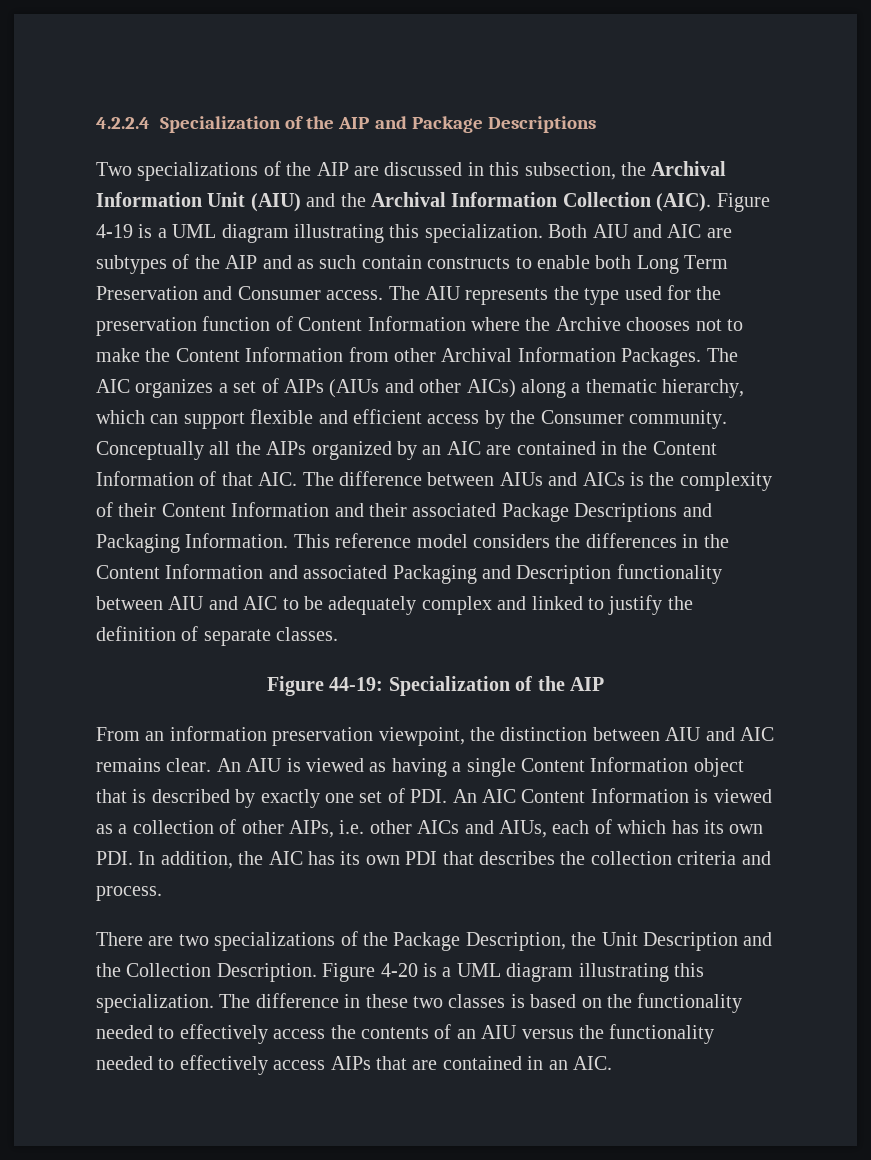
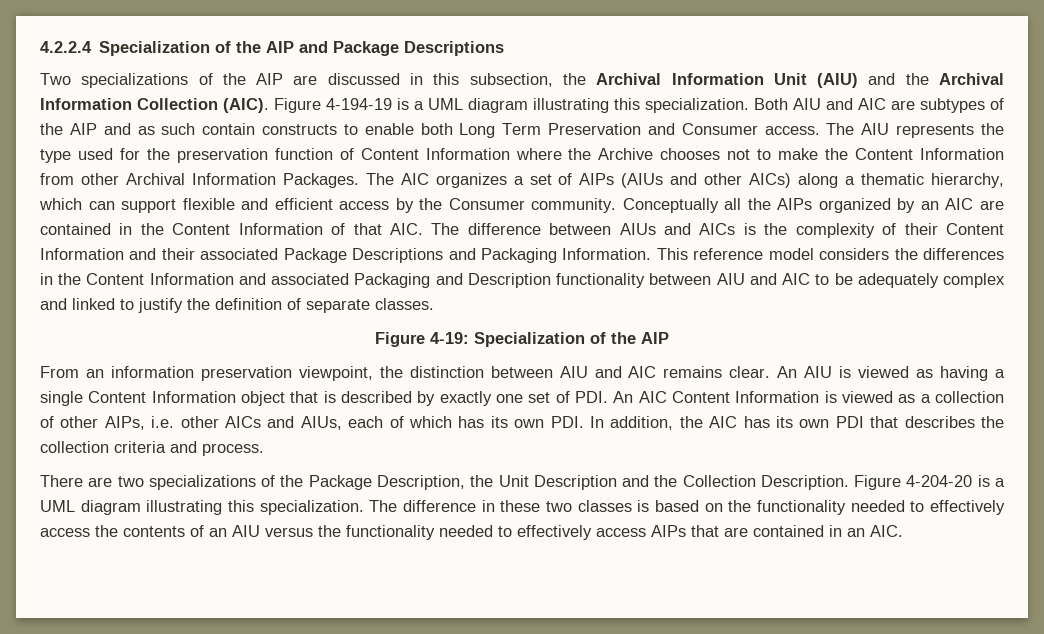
[96,224,133,238] 4-19 -> [326,98,392,110] 4-194-19
[329,677,384,691] 44-19: -> [430,332,469,344] 4-19:
[380,963,418,977] 4-20 -> [906,475,973,487] 4-204-20

